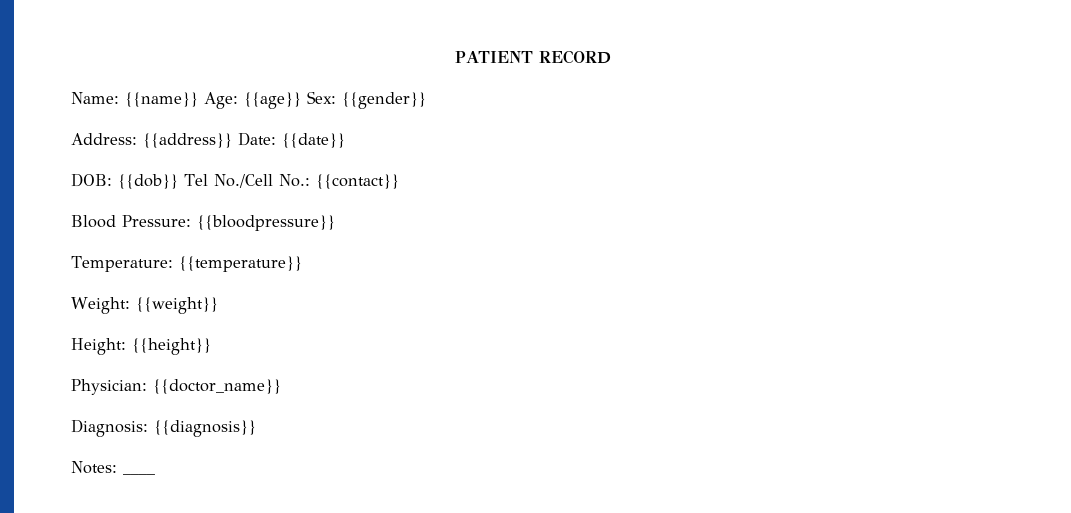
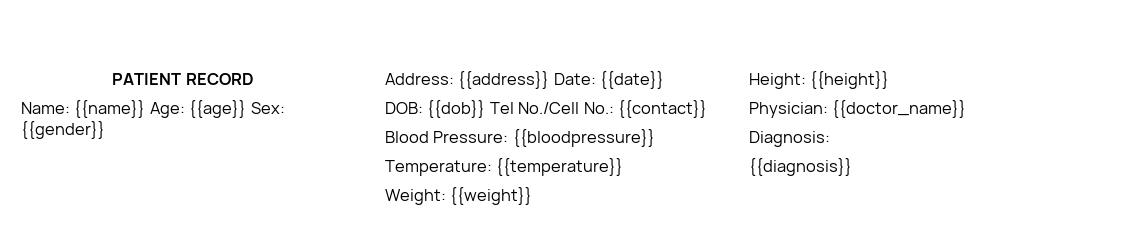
(148, 428) none -> (830, 139) //
[71,461,155,475] // Notes: ____ -> (852, 167) none

